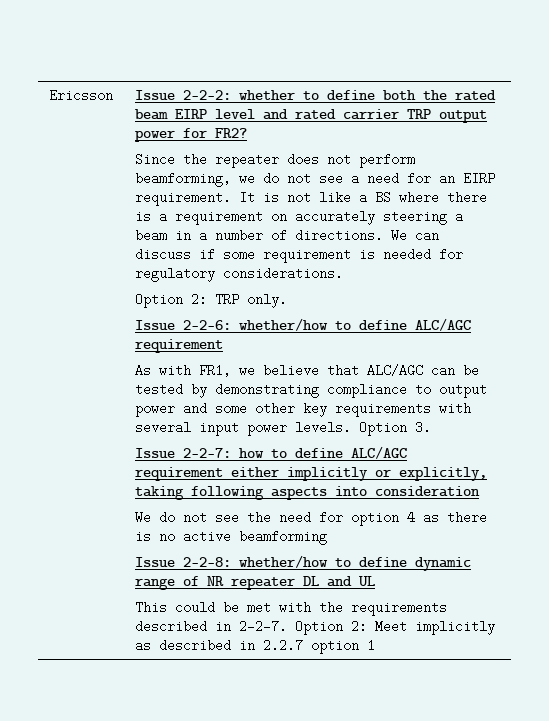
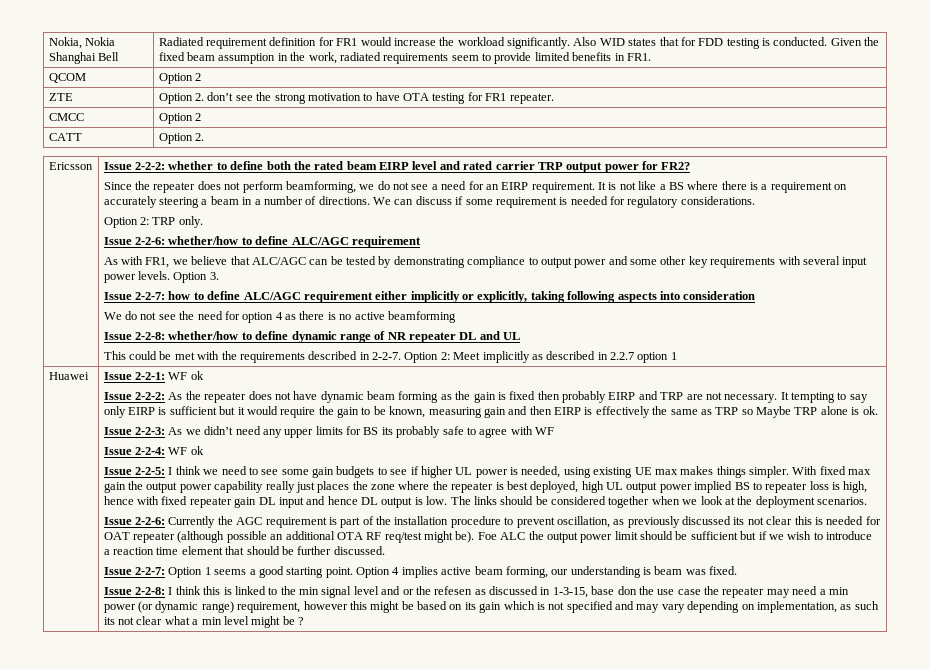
(48, 95) none -> [48,37,116,49] [48,52,120,64] [158,37,880,49] [158,52,651,64] [48,73,86,83] [158,73,202,84] [48,93,73,101] [158,92,554,104] [48,113,84,121] [158,113,202,124] [48,133,82,141] [158,133,205,144] Nokia, Nokia Shanghai Bell | Radiated requirement definition for FR1 would increase the workload significantly. Also WID states that for FDD testing is conducted. Given the fixed beam assumption in the work, radiated requirements seem to provide limited benefits in FR1. // QCOM | Option 2 // ZTE | Option 2. don’t see the strong motivation to have OTA testing for FR1 repeater. // CMCC | Option 2 // CATT | Option 2. //
(375, 645) none -> [48,372,89,380] [103,371,204,380] [103,391,868,403] [103,406,878,418] [103,426,555,438] [103,446,204,455] [103,466,872,478] [103,481,868,493] [103,496,868,508] [103,516,881,528] [103,531,873,543] [103,546,385,555] [103,566,738,578] [103,586,849,598] [103,601,879,613] [103,616,305,628] // Huawei | Issue 2-2-1: WF ok // Issue 2-2-2: As the repeater does not have dynamic beam forming as the gain is fixed then probably EIRP and TRP are not necessary. It tempting to say only EIRP is sufficient but it would require the gain to be known, measuring gain and then EIRP is effectively the same as TRP so Maybe TRP alone is ok. // Issue 2-2-3: As we didn’t need any upper limits for BS its probably safe to agree with WF // Issue 2-2-4: WF ok // Issue 2-2-5: I think we need to see some gain budgets to see if higher UL power is needed, using existing UE max makes things simpler. With fixed max gain the output power capability really just places the zone where the repeater is best deployed, high UL output power implied BS to repeater loss is high, hence with fixed repeater gain DL input and hence DL output is low. The links should be considered together when we look at the deployment scenarios. // Issue 2-2-6: Currently the AGC requirement is part of the installation procedure to prevent oscillation, as previously discussed its not clear this is needed for OAT repeater (although possible an additional OTA RF req/test might be). Foe ALC the output power limit should be sufficient but if we wish to introduce a reaction time element that should be further discussed. // Issue 2-2-7: Option 1 seems a good starting point. Option 4 implies active beam forming, our understanding is beam was fixed. // Issue 2-2-8: I think this is linked to the min signal level and or the refesen as discussed in 1-3-15, base don the use case the repeater may need a min power (or dynamic range) requirement, however this might be based on its gain which is not specified and may vary depending on implementation, as such its not clear what a min level might be ?

